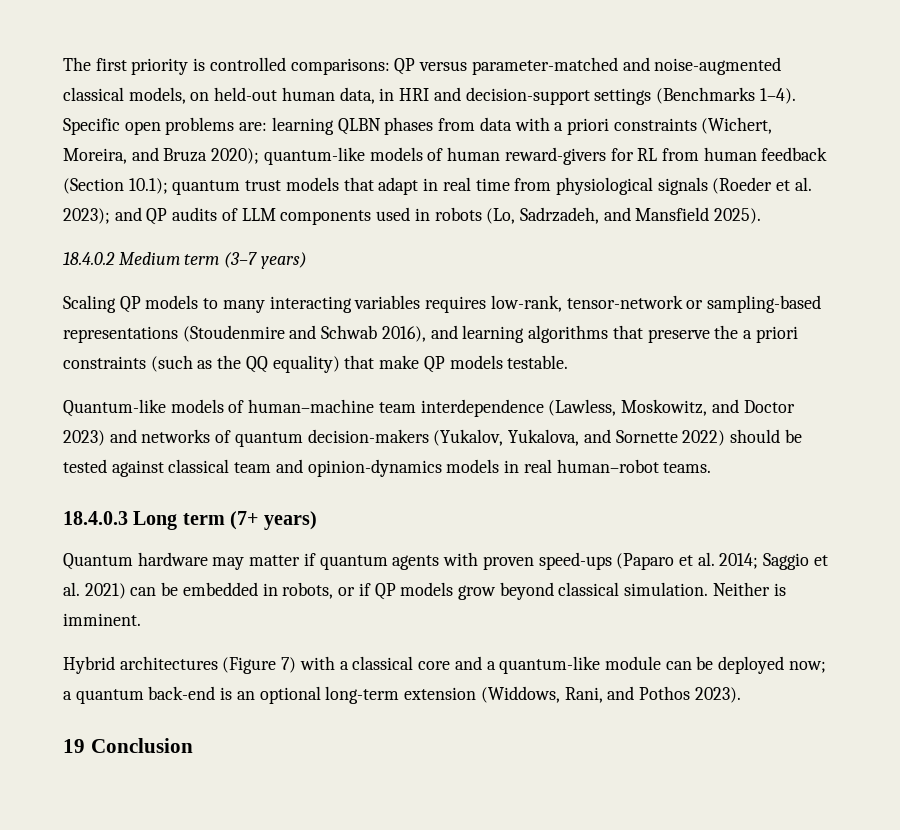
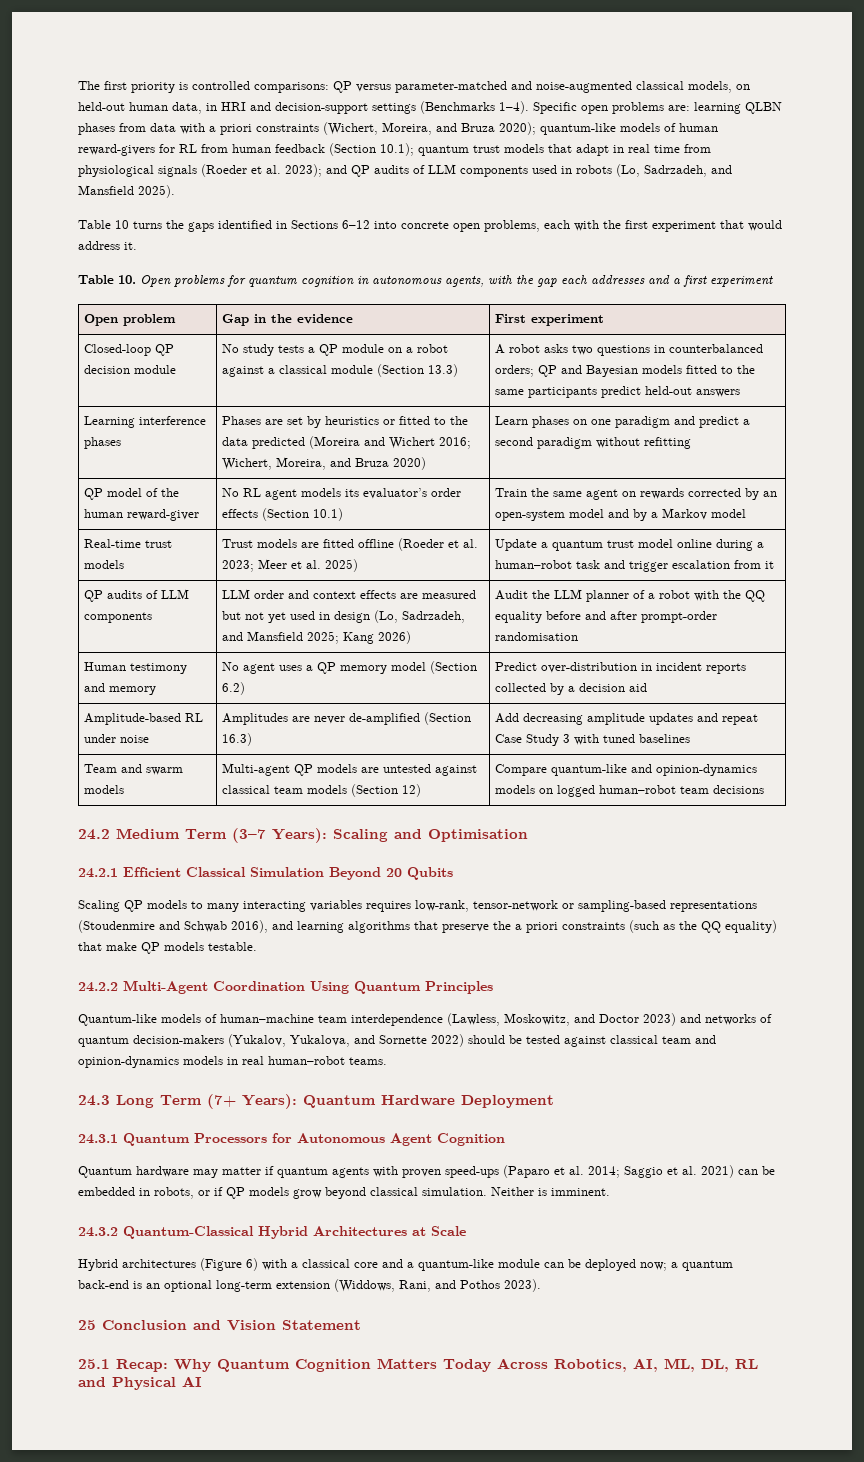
[63,252,307,269] 18.4.0.2 Medium term (3–7 years) -> [78,220,782,232] [78,241,137,250] [78,275,773,287] [84,314,177,326] [222,314,354,326] [495,314,605,326] [84,344,175,356] [84,365,177,374] [222,344,449,356] [222,364,459,377] [495,344,764,356] [495,365,756,377] [495,386,741,398] [84,416,207,428] [84,437,122,449] [222,416,469,428] [222,436,472,449] [222,457,427,470] [495,416,751,428] [495,437,692,449] [84,488,180,500] [84,509,200,521] [222,488,462,500] [222,508,344,521] [495,488,778,500] [495,508,747,521] [84,539,173,548] [84,560,125,569] [222,538,479,551] [222,559,359,572] [495,539,765,551] [495,560,775,572] [84,589,190,602] [84,612,153,623] [222,589,477,599] [222,610,466,623] [222,631,412,644] [495,589,766,602] [495,611,718,623] [495,632,579,641] [84,662,188,674] [84,683,157,695] [222,661,478,674] [222,682,246,695] [495,662,747,674] [495,683,648,695] [84,713,204,725] [84,734,150,743] [222,712,472,725] [222,733,253,746] [495,713,759,725] [495,734,691,746] [84,764,184,775] [84,785,125,794] [222,763,478,776] [222,784,422,797] [495,764,758,776] [495,785,765,797] [78,828,528,843] [78,867,453,880] Table 10 turns the gaps identified in Sections 6–12 into concrete open problems, each with the first experiment that would address it. // Table 10. Open problems for quantum cognition in autonomous agents, with the gap each addresses and a first experiment // Open problem | Gap in the evidence | First experiment // Closed-loop QP decision module | No study tests a QP module on a robot against a classical module (Section 13.3) | A robot asks two questions in counterbalanced orders; QP and Bayesian models fitted to the same participants predict held-out answers // Learning interference phases | Phases are set by heuristics or fitted to the data predicted (Moreira and Wichert 2016; Wichert, Moreira, and Bruza 2020) | Learn phases on one paradigm and predict a second paradigm without refitting // QP model of the human reward-giver | No RL agent models its evaluator’s order effects (Section 10.1) | Train the same agent on rewards corrected by an open-system model and by a Markov model // Real-time trust models | Trust models are fitted offline (Roeder et al. 2023; Meer et al. 2025) | Update a quantum trust model online during a human–robot task and trigger escalation from it // QP audits of LLM components | LLM order and context effects are measured but not yet used in design (Lo, Sadrzadeh, and Mansfield 2025; Kang 2026) | Audit the LLM planner of a robot with the QQ equality before and after prompt-order randomisation // Human testimony and memory | No agent uses a QP memory model (Section 6.2) | Predict over-distribution in incident reports collected by a decision aid // Amplitude-based RL under noise | Amplitudes are never de-amplified (Section 16.3) | Add decreasing amplitude updates and repeat Case Study 3 with tuned baselines // Team and swarm models | Multi-agent QP models are untested against classical team models (Section 12) | Compare quantum-like and opinion-dynamics models on logged human–robot team decisions // 24.2 Medium Term (3–7 Years): Scaling and Optimisation // 24.2.1 Efficient Classical Simulation Beyond 20 Qubits
(569, 362) none -> [78,980,493,994] // 24.2.2 Multi-Agent Coordination Using Quantum Principles
[63,511,317,530] 18.4.0.3 Long term (7+ years) -> [78,1094,554,1109] [78,1133,505,1146] 24.3 Long Term (7+ Years): Quantum Hardware Deployment // 24.3.1 Quantum Processors for Autonomous Agent Cognition
(141, 619) none -> [78,1226,466,1239] // 24.3.2 Quantum-Classical Hybrid Architectures at Scale
[281,657,297,673] 7) -> [246,1258,258,1271] 6)
[63,738,193,753] 19 Conclusion -> [78,1320,361,1331] [78,1358,758,1372] [78,1376,202,1390] 25 Conclusion and Vision Statement // 25.1 Recap: Why Quantum Cognition Matters Today Across Robotics, AI, ML, DL, RL and Physical AI

